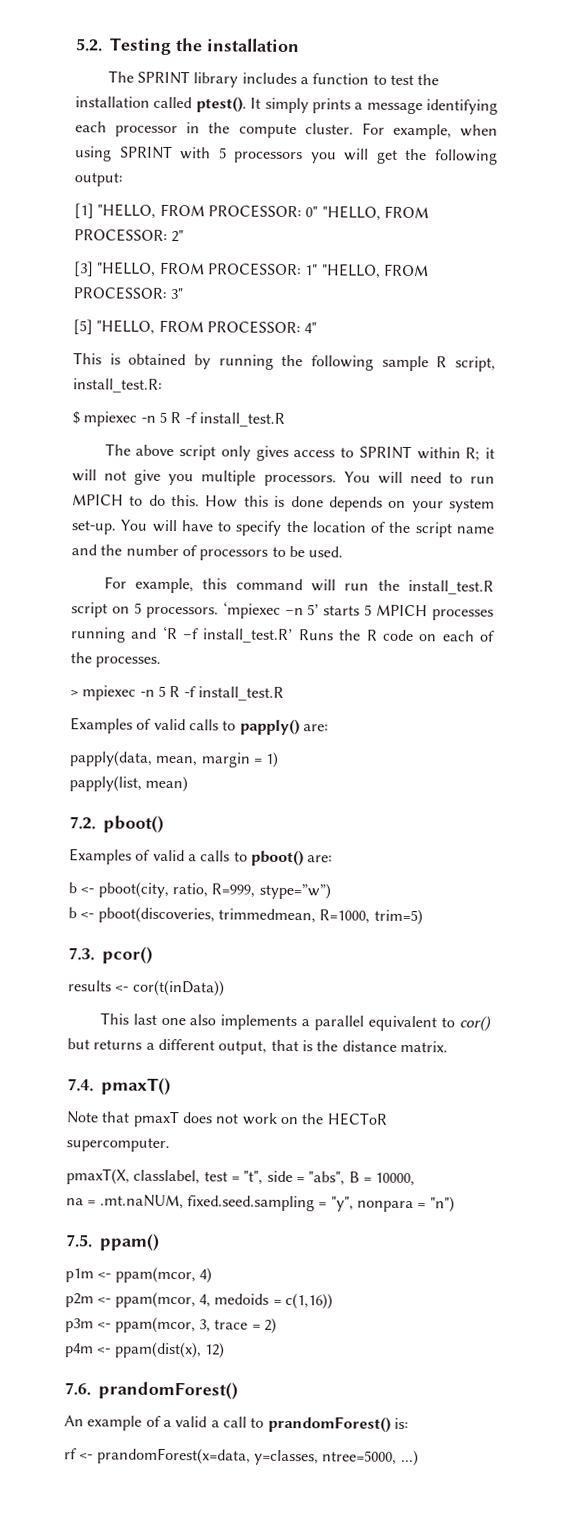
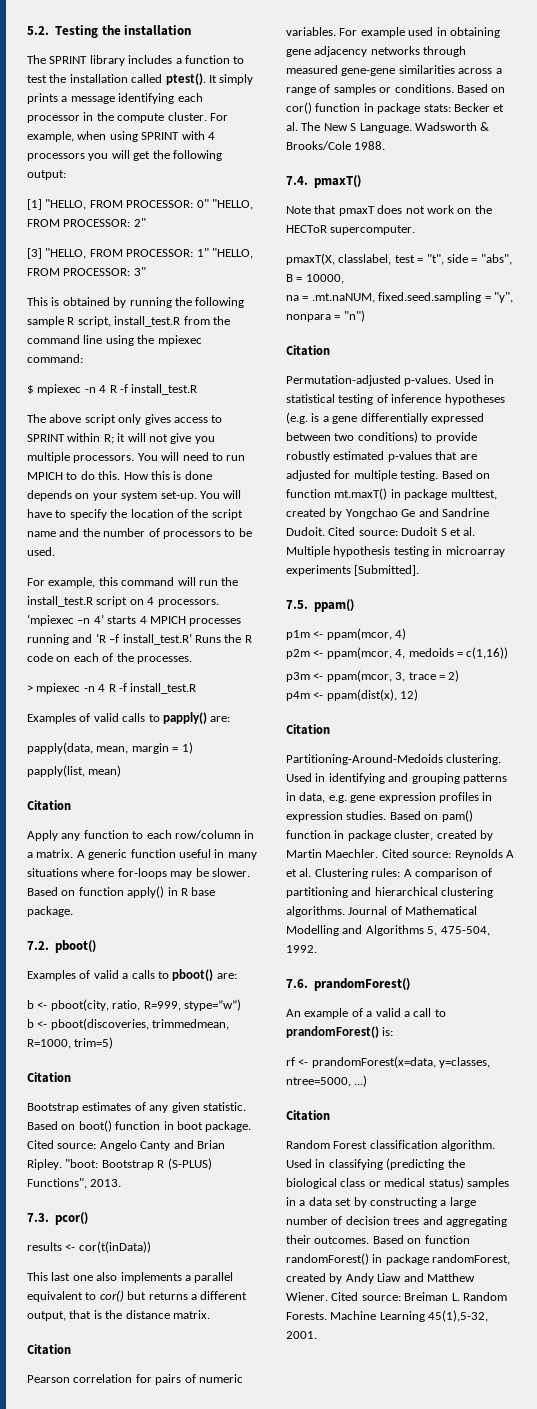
[218,147,227,159] 5 -> [207,132,215,140] 4
[73,319,318,335] // [5] "HELLO, FROM PROCESSOR: 4" -> (146, 271) none
[73,378,163,393] install_test.R: -> [114,316,230,327] [27,335,202,346] [27,354,83,363] install_test.R from the command line using the mpiexec command:
[158,411,167,423] 5 -> [99,385,107,393] 4
[133,602,142,614] 5 -> [147,597,155,605] 4
[307,604,373,616] 5’ starts 5 -> [93,614,147,624] 4’ starts 4
[157,685,166,697] 5 -> [98,684,106,692] 4
(189, 784) none -> [27,800,71,811] [27,830,255,841] [27,849,257,860] [27,868,250,879] [27,886,216,898] [27,906,73,917] // Citation // Apply any function to each row/column in a matrix. A generic function useful in many situations where for-loops may be slower. Based on function apply() in R base package.
(423, 917) none -> [27,1072,71,1083] [27,1102,246,1113] [27,1120,252,1132] [27,1140,225,1151] [27,1158,212,1170] [27,1178,122,1189] // Citation // Bootstrap estimates of any given statistic. Based on boot() function in boot package. Cited source: Angelo Canty and Brian Ripley. "boot: Bootstrap R (S-PLUS) Functions", 2013.
(448, 1046) none -> [27,1344,71,1355] [27,1374,243,1385] [286,27,500,38] [286,46,467,57] [286,65,502,76] [286,84,506,95] [286,102,505,114] [286,122,490,133] [286,141,386,150] // Citation // Pearson correlation for pairs of numeric variables. For example used in obtaining gene adjacency networks through measured gene-gene similarities across a range of samples or conditions. Based on cor() function in package stats: Becker et al. The New S Language. Wadsworth & Brooks/Cole 1988.
(455, 1204) none -> [286,345,330,356] [286,375,495,386] [286,394,505,405] [286,412,484,424] [286,431,477,443] [286,451,477,462] [286,470,490,481] [286,488,497,500] [286,508,489,519] [286,527,476,536] [286,546,505,557] [286,565,420,576] // Citation // Permutation-adjusted p-values. Used in statistical testing of inference hypotheses (e.g. is a gene differentially expressed between two conditions) to provide robustly estimated p-values that are adjusted for multiple testing. Based on function mt.maxT() in package multtest, created by Yongchao Ge and Sandrine Dudoit. Cited source: Dudoit S et al. Multiple hypothesis testing in microarray experiments [Submitted].
(225, 1350) none -> [286,724,330,735] [286,754,502,765] [286,773,507,784] [286,792,493,803] [286,810,473,822] [286,830,493,841] [286,849,514,860] [286,868,493,879] [286,887,494,898] [286,906,478,917] [286,925,490,936] [286,945,317,953] // Citation // Partitioning-Around-Medoids clustering. Used in identifying and grouping patterns in data, e.g. gene expression profiles in expression studies. Based on pam() function in package cluster, created by Martin Maechler. Cited source: Reynolds A et al. Clustering rules: A comparison of partitioning and hierarchical clustering algorithms. Journal of Mathematical Modelling and Algorithms 5, 475-504, 1992.
(419, 1458) none -> [286,1110,330,1121] [286,1140,496,1151] [286,1158,465,1170] [286,1177,509,1189] [286,1197,476,1208] [286,1216,507,1227] [286,1235,470,1244] [286,1253,511,1265] [286,1273,475,1284] [286,1292,507,1301] [286,1310,489,1322] [286,1331,317,1339] // Citation // Random Forest classification algorithm. Used in classifying (predicting the biological class or medical status) samples in a data set by constructing a large number of decision trees and aggregating their outcomes. Based on function randomForest() in package randomForest, created by Andy Liaw and Matthew Wiener. Cited source: Breiman L. Random Forests. Machine Learning 45(1),5-32, 2001.

